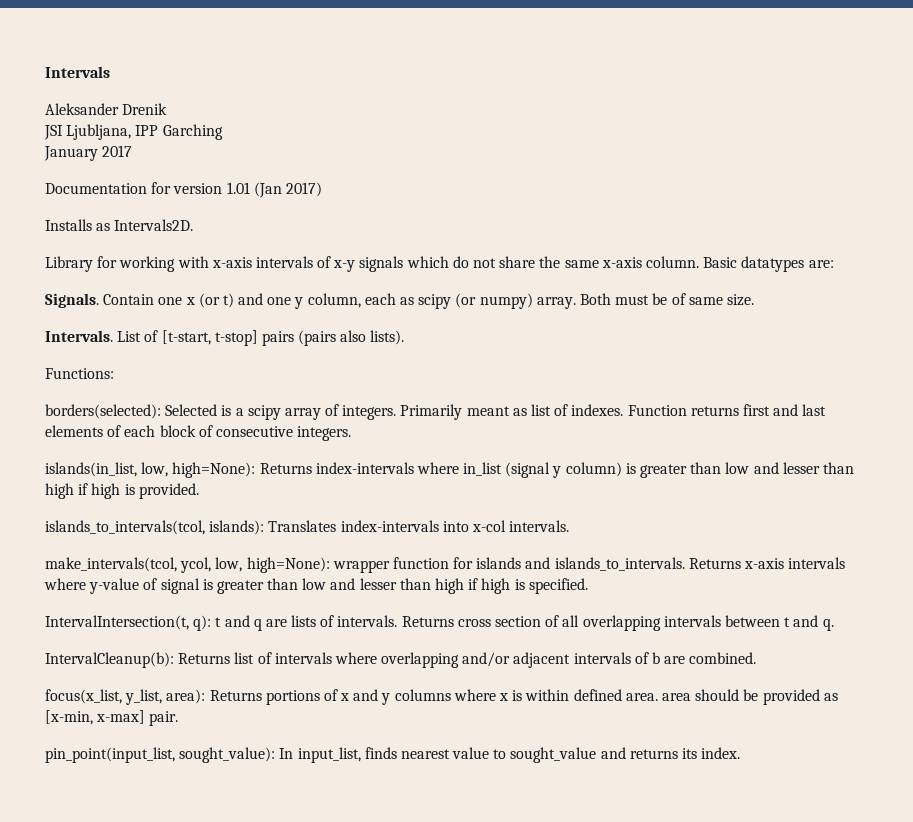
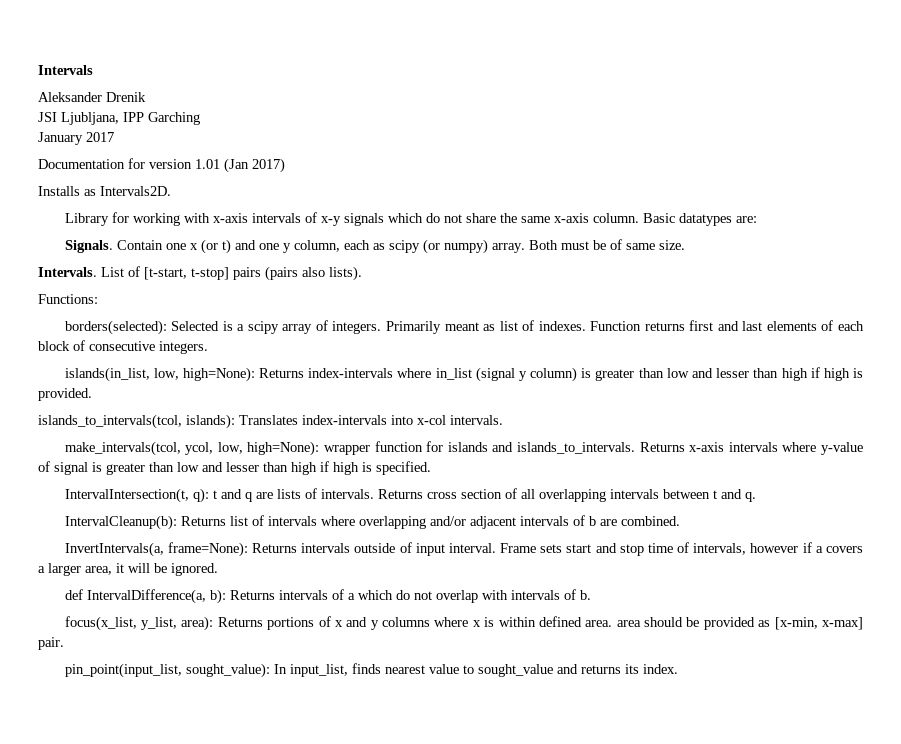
(757, 658) none -> [64,542,863,557] [38,563,218,576] [64,589,591,604] // InvertIntervals(a, frame=None): Returns intervals outside of input interval. Frame sets start and stop time of intervals, however if a covers a larger area, it will be ignored. // def IntervalDifference(a, b): Returns intervals of a which do not overlap with intervals of b.

